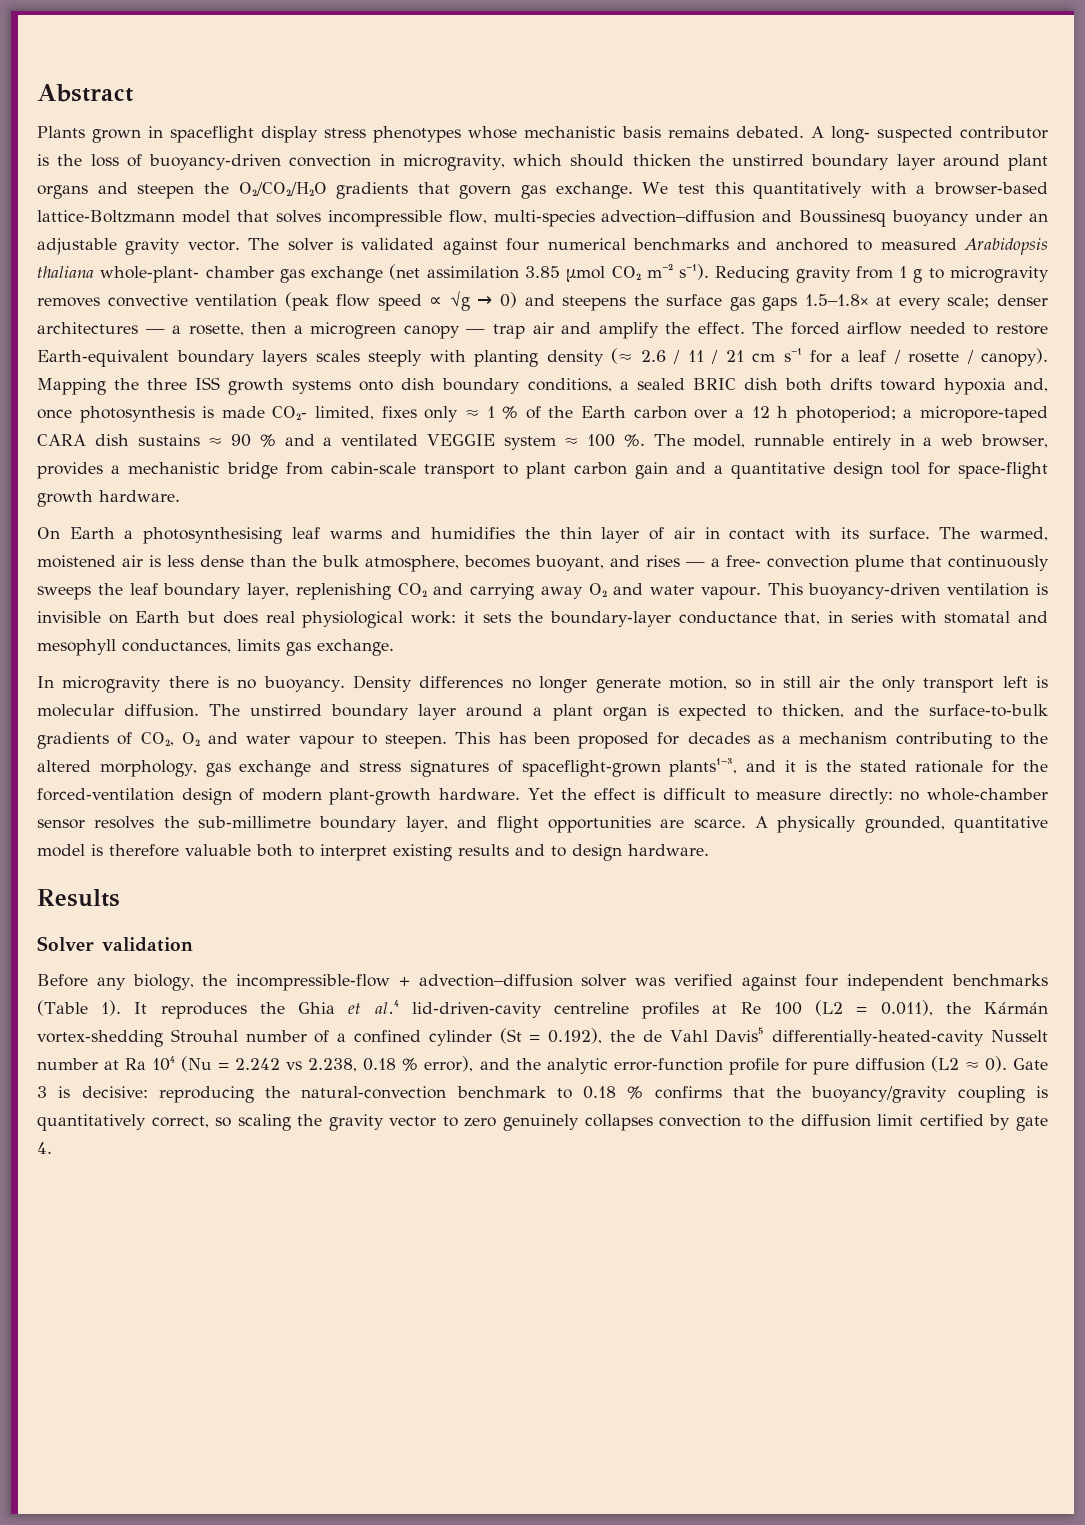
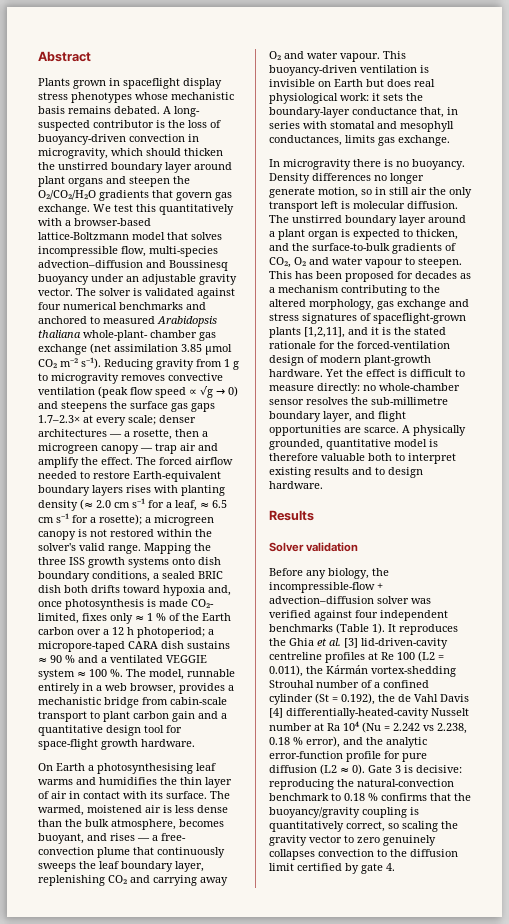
[804,294,869,306] 1.5–1.8× -> [38,415,80,423] 1.7–2.3×
[315,350,422,367] scales steeply -> [126,485,151,493] rises
[640,348,1048,367] 2.6 / 11 / 21 cm s⁻¹ for a leaf / rosette / canopy). -> [96,498,227,511] [38,513,214,526] [38,529,212,540] [38,543,141,554] 2.0 cm s⁻¹ for a leaf, ≈ 6.5 cm s⁻¹ for a rosette); a microgreen canopy is not restored within the solver's valid range.
[669,758,738,777] plants¹⁻³, -> [269,327,345,338] plants [1,2,11],
[374,1000,399,1014] al.⁴ -> [329,638,358,648] al. [3]
[715,1027,765,1043] Davis⁵ -> [440,694,469,702] [269,708,283,718] Davis [4]

